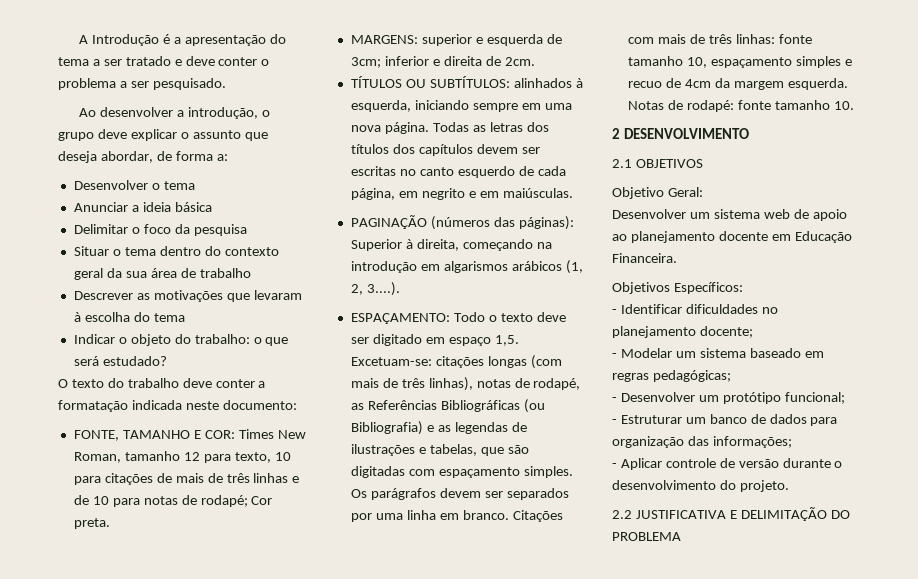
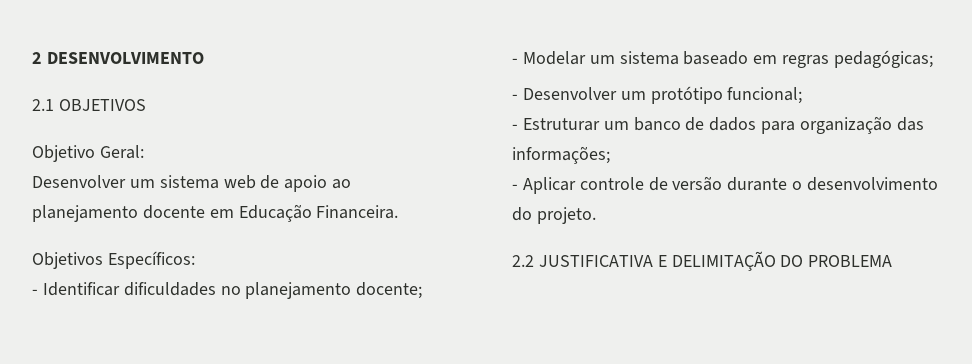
[79,34,286,46] [58,56,270,66] [58,78,226,90] [79,107,270,119] [58,129,268,141] [58,151,228,163] [73,180,195,190] [73,202,212,212] [73,224,247,236] [73,246,279,256] [73,268,251,280] [73,290,302,302] [73,312,185,322] [73,334,289,346] [73,356,167,366] [58,378,266,388] [58,400,297,412] [73,429,306,441] [73,451,291,463] [73,473,300,485] [73,495,273,507] [73,518,110,529] [350,34,562,46] [350,56,535,68] [350,76,583,88] [350,100,572,112] [350,122,549,134] [350,144,540,156] [350,166,566,178] [350,188,573,200] [350,215,574,230] [350,239,552,251] [350,260,583,274] [350,282,400,296] [350,312,566,324] [350,334,519,346] [350,355,562,369] [350,377,581,391] [350,399,545,413] [350,421,527,435] [350,444,529,456] [350,466,573,478] [350,488,569,500] [350,510,563,522] [627,34,812,44] [627,56,852,68] [627,78,848,90] [627,100,854,112] A Introdução é a apresentação do tema a ser tratado e deve conter o problema a ser pesquisado. // Ao desenvolver a introdução, o grupo deve explicar o assunto que deseja abordar, de forma a: // Desenvolver o tema // Anunciar a ideia básica // Delimitar o foco da pesquisa // Situar o tema dentro do contexto geral da sua área de trabalho // Descrever as motivações que levaram à escolha do tema // Indicar o objeto do trabalho: o que será estudado? // O texto do trabalho deve conter a formatação indicada neste documento: // FONTE, TAMANHO E COR: Times New Roman, tamanho 12 para texto, 10 para citações de mais de três linhas e de 10 para notas de rodapé; Cor preta. // MARGENS: superior e esquerda de 3cm; inferior e direita de 2cm. // TÍTULOS OU SUBTÍTULOS: alinhados à esquerda, iniciando sempre em uma nova página. Todas as letras dos títulos dos capítulos devem ser escritas no canto esquerdo de cada página, em negrito e em maiúsculas. // PAGINAÇÃO (números das páginas): Superior à direita, começando na introdução em algarismos arábicos (1, 2, 3....). // ESPAÇAMENTO: Todo o texto deve ser digitado em espaço 1,5. Excetuam-se: citações longas (com mais de três linhas), notas de rodapé, as Referências Bibliográficas (ou Bibliografia) e as legendas de ilustrações e tabelas, que são digitadas com espaçamento simples. Os parágrafos devem ser separados por uma linha em branco. Citações com mais de três linhas: fonte tamanho 10, espaçamento simples e recuo de 4cm da margem esquerda. Notas de rodapé: fonte tamanho 10. // -> (32, 58) none

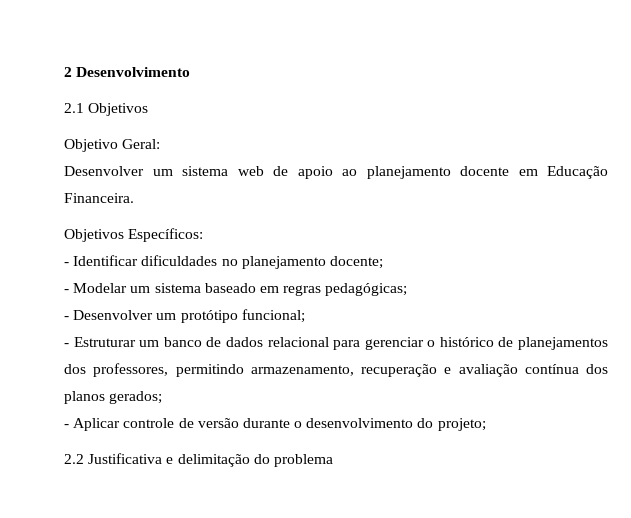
[46,52,204,64] DESENVOLVIMENTO -> [76,67,191,77] Desenvolvimento
[58,99,146,111] OBJETIVOS -> [88,103,149,116] Objetivos
[761,116,924,134] [512,146,610,164] para organização das informações; -> [267,337,608,350] [64,363,608,377] [64,391,163,404] relacional para gerenciar o histórico de planejamentos dos professores, permitindo armazenamento, recuperação e avaliação contínua dos planos gerados;
[536,207,596,224] projeto. -> [437,418,486,431] projeto;
[538,251,893,271] JUSTIFICATIVA E DELIMITAÇÃO DO PROBLEMA -> [88,453,333,467] Justificativa e delimitação do problema

